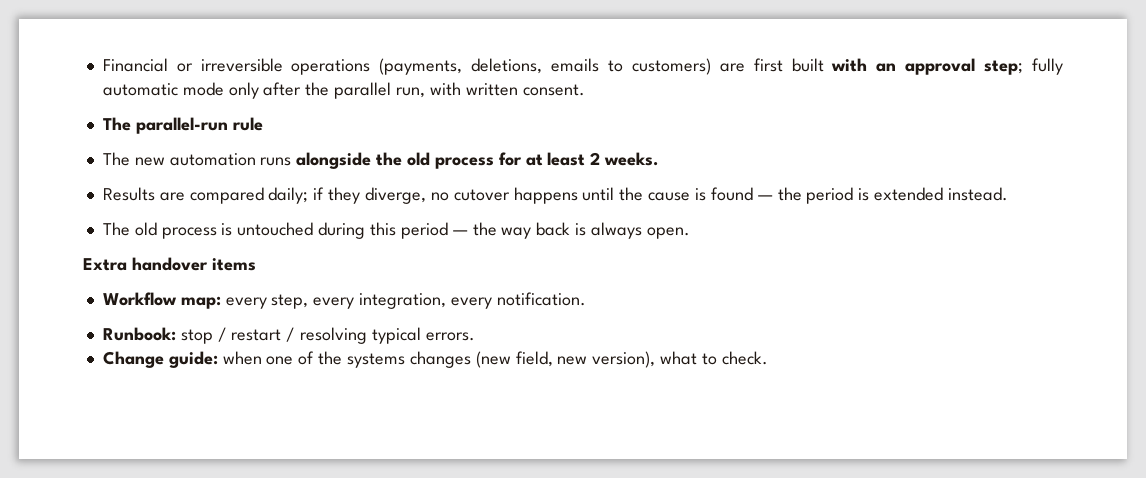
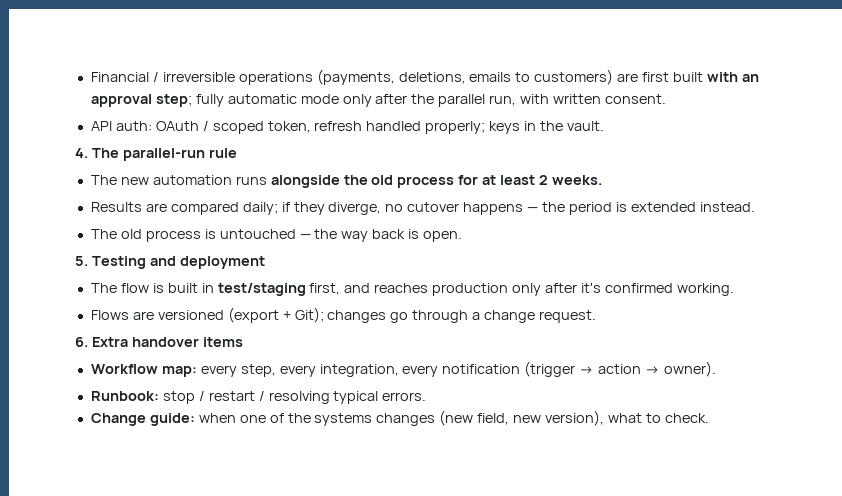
[176,63,193,72] or -> [152,72,159,82] /
(585, 90) none -> [90,121,604,134] [75,148,88,158] API auth: OAuth / scoped token, refresh handled properly; keys in the vault. // 4.
[582,187,753,201] until the cause is found -> (524, 208) none
[318,222,448,239] during this period -> (296, 234) none
[590,222,642,239] always -> (420, 234) none
(690, 233) none -> [75,256,265,269] [90,283,734,296] [90,307,597,323] [75,337,88,347] 5. Testing and deployment // The flow is built in test/staging first, and reaches production only after it's confirmed working. // Flows are versioned (export + Git); changes go through a change request. // 6.
[496,292,586,306] notification. -> [442,361,716,377] notification (trigger → action → owner).

